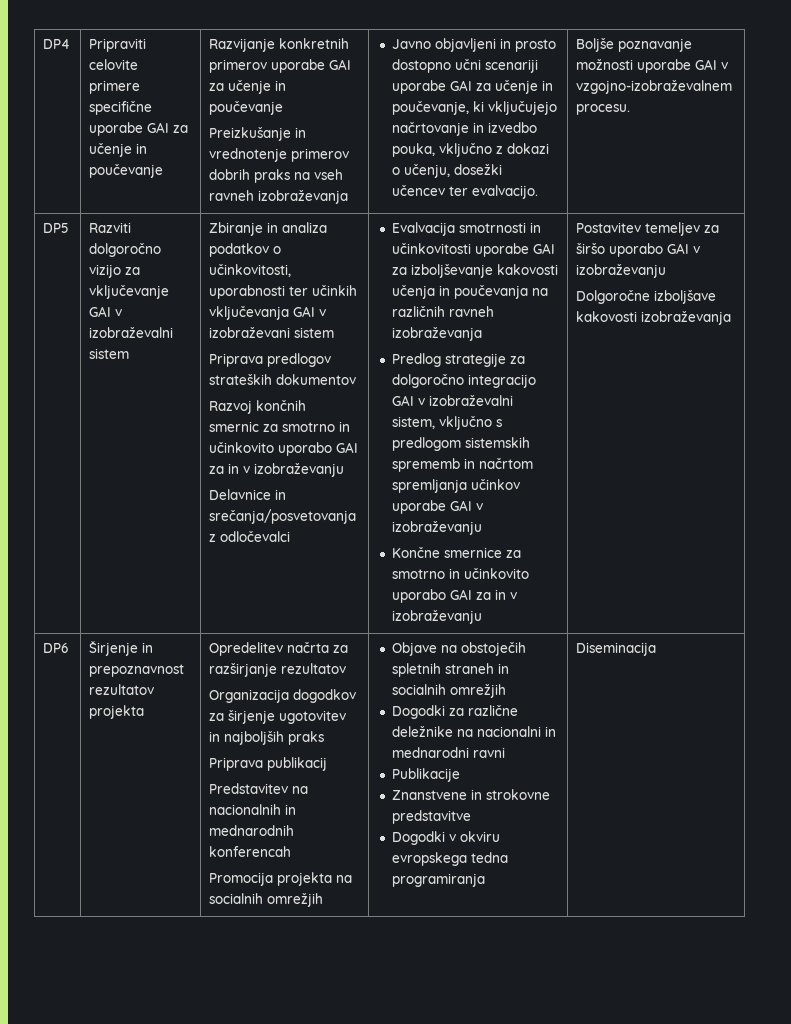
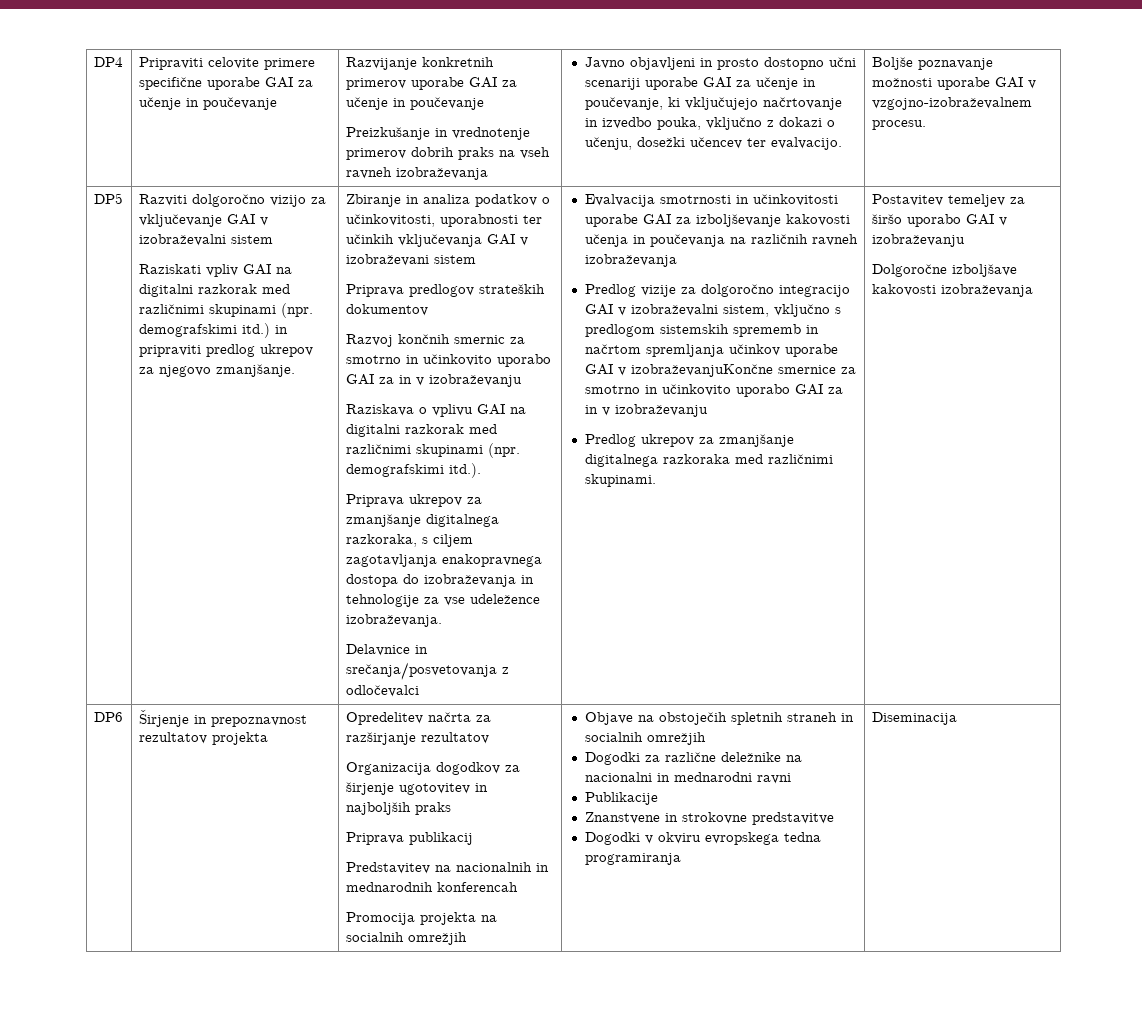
(130, 353) none -> [138,264,292,277] [138,284,290,297] [138,303,313,318] [138,323,288,338] [138,344,313,357] [138,364,295,377] // Raziskati vpliv GAI na digitalni razkorak med različnimi skupinami (npr. demografskimi itd.) in pripraviti predlog ukrepov za njegovo zmanjšanje.
(345, 470) none -> [345,404,526,417] [345,424,497,437] [345,443,520,458] [345,463,481,478] [345,494,482,507] [345,514,499,527] [345,534,473,547] [345,554,542,567] [345,574,534,587] [345,594,540,607] [345,614,442,627] // Raziskava o vplivu GAI na digitalni razkorak med različnimi skupinami (npr. demografskimi itd.). // Priprava ukrepov za zmanjšanje digitalnega razkoraka, s ciljem zagotavljanja enakopravnega dostopa do izobraževanja in tehnologije za vse udeležence izobraževanja.
[444,353,506,367] strategije -> [640,285,676,297] vizije
[391,521,482,535] [391,547,440,558] izobraževanju // Končne -> [630,364,773,377] izobraževanjuKončne
(482, 617) none -> [584,434,794,447] [584,454,833,467] [584,474,656,487] // Predlog ukrepov za zmanjšanje digitalnega razkoraka med različnimi skupinami.

